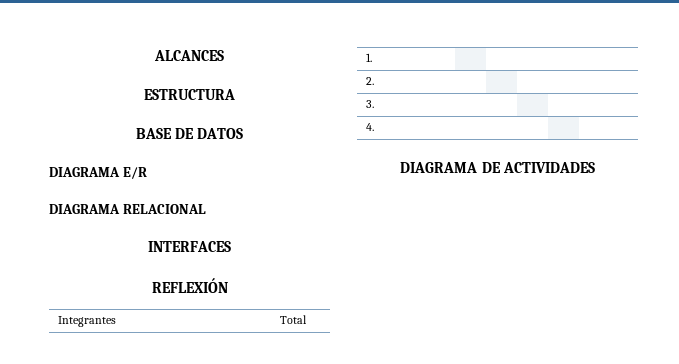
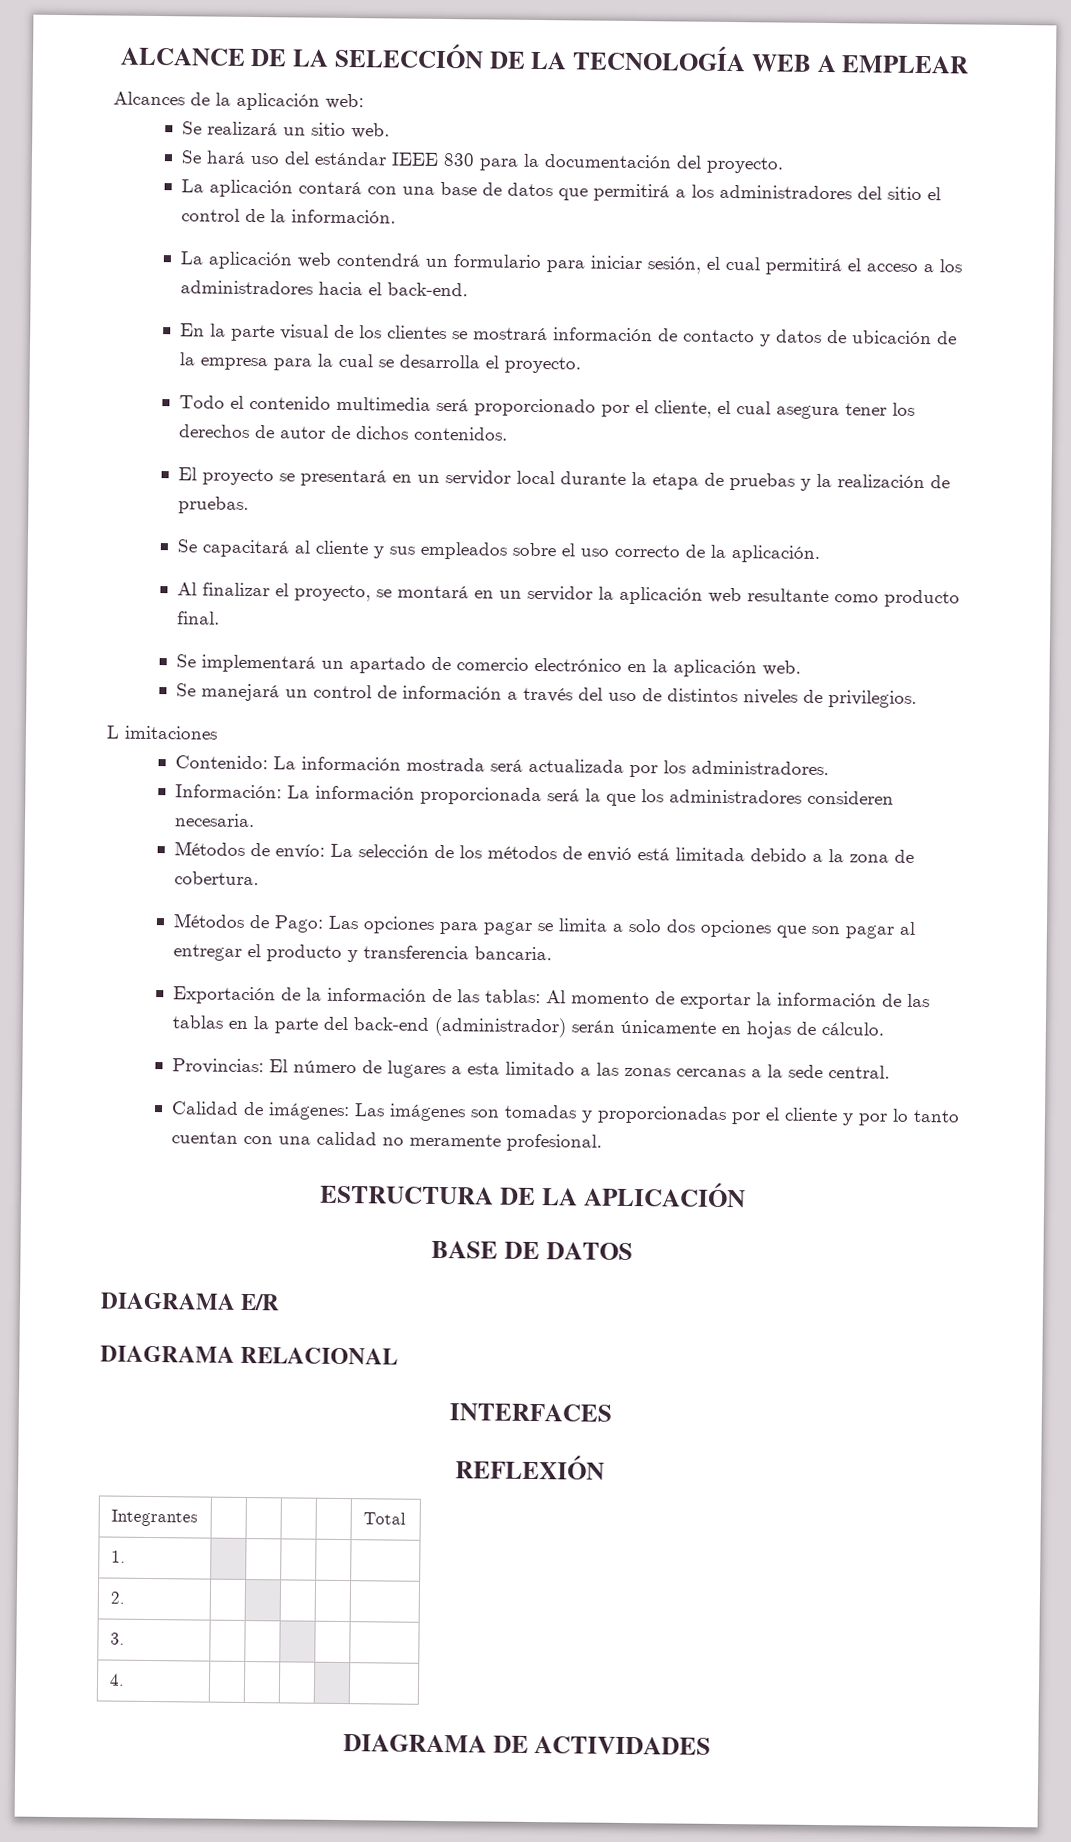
[154,50,224,61] [144,89,235,100] ALCANCES // ESTRUCTURA -> [119,42,970,74] [113,91,364,111] [181,121,390,139] [180,150,784,174] [180,179,941,202] [180,208,396,224] [179,251,962,276] [179,280,468,297] [179,323,957,347] [178,352,581,374] [178,395,915,420] [178,424,508,441] [177,467,950,491] [177,496,249,514] [176,539,820,563] [176,582,960,608] [176,611,220,625] [175,654,801,678] [175,683,917,708] [106,725,218,740] [174,755,829,778] [174,784,894,807] [173,813,255,828] [173,841,914,863] [173,871,259,886] [172,913,916,939] [172,943,552,963] [172,986,930,1010] [171,1015,884,1039] [171,1058,890,1079] [170,1101,960,1126] [170,1131,602,1152] [320,1181,746,1208] ALCANCE DE LA SELECCIÓN DE LA TECNOLOGÍA WEB A EMPLEAR // Alcances de la aplicación web: // Se realizará un sitio web. // Se hará uso del estándar IEEE 830 para la documentación del proyecto. // La aplicación contará con una base de datos que permitirá a los administradores del sitio el control de la información. // La aplicación web contendrá un formulario para iniciar sesión, el cual permitirá el acceso a los administradores hacia el back-end. // En la parte visual de los clientes se mostrará información de contacto y datos de ubicación de la empresa para la cual se desarrolla el proyecto. // Todo el contenido multimedia será proporcionado por el cliente, el cual asegura tener los derechos de autor de dichos contenidos. // El proyecto se presentará en un servidor local durante la etapa de pruebas y la realización de pruebas. // Se capacitará al cliente y sus empleados sobre el uso correcto de la aplicación. // Al finalizar el proyecto, se montará en un servidor la aplicación web resultante como producto final. // Se implementará un apartado de comercio electrónico en la aplicación web. // Se manejará un control de información a través del uso de distintos niveles de privilegios. // L imitaciones // Contenido: La información mostrada será actualizada por los administradores. // Información: La información proporcionada será la que los administradores consideren necesaria. // Métodos de envío: La selección de los métodos de envió está limitada debido a la zona de cobertura. // Métodos de Pago: Las opciones para pagar se limita a solo dos opciones que son pagar al entregar el producto y transferencia bancaria. // Exportación de la información de las tablas: Al momento de exportar la información de las tablas en la parte del back-end (administrador) serán únicamente en hojas de cálculo. // Provincias: El número de lugares a esta limitado a las zonas cercanas a la sede central. // Calidad de imágenes: Las imágenes son tomadas y proporcionadas por el cliente y por lo tanto cuentan con una calidad no meramente profesional. // ESTRUCTURA DE LA APLICACIÓN

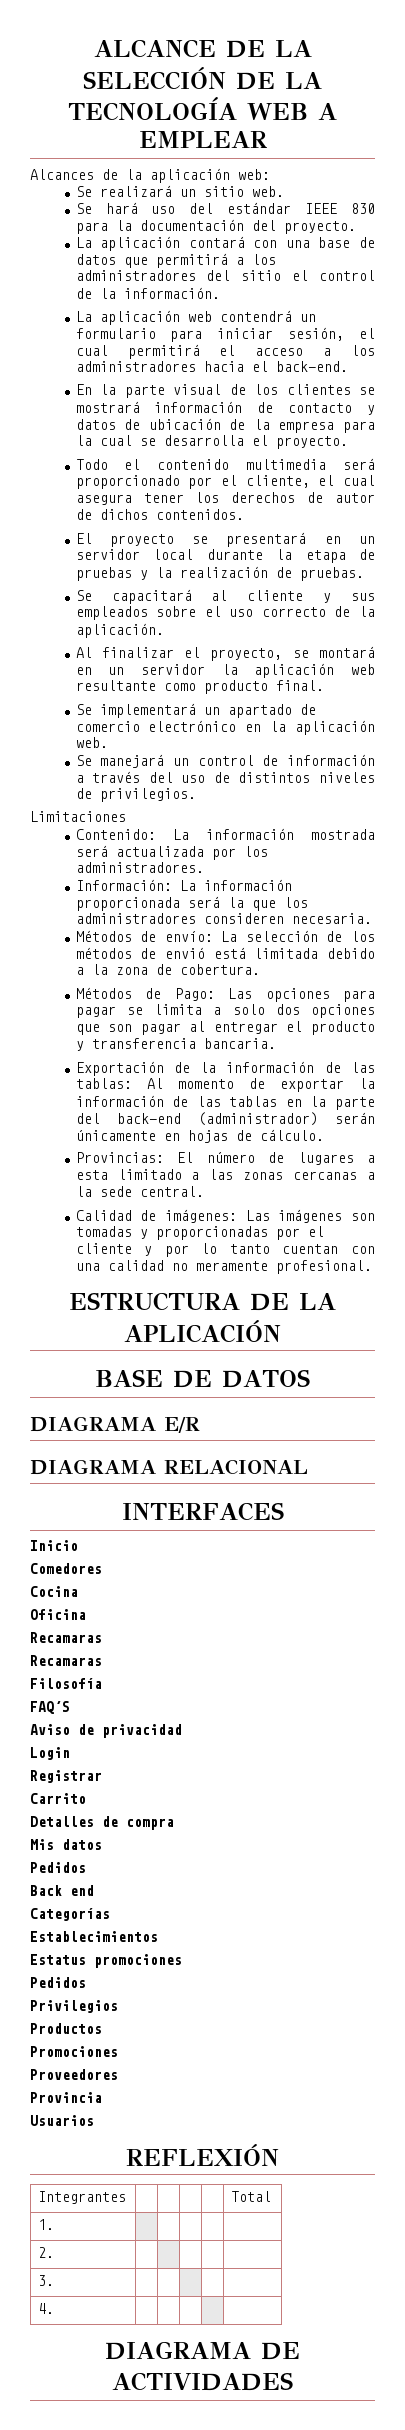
[106,725,218,740] L imitaciones -> [30,811,126,822] Limitaciones
(612, 1412) none -> [30,1540,78,1551] [30,1563,102,1574] [30,1586,78,1597] [30,1609,86,1620] [30,1632,102,1643] [30,1655,102,1666] [30,1678,102,1689] [30,1701,70,1714] [30,1724,182,1738] [30,1747,70,1760] [30,1770,102,1783] [30,1793,86,1804] [30,1816,174,1830] [30,1839,102,1850] [30,1862,86,1873] [30,1885,94,1896] [30,1908,110,1921] [30,1931,158,1942] [30,1954,182,1968] [30,1977,86,1988] [30,2000,118,2013] [30,2023,102,2034] [30,2046,118,2057] [30,2069,118,2080] [30,2092,102,2103] [30,2115,94,2126] // Inicio // Comedores // Cocina // Oficina // Recamaras // Recamaras // Filosofía // FAQ´S // Aviso de privacidad // Login // Registrar // Carrito // Detalles de compra // Mis datos // Pedidos // Back end // Categorías // Establecimientos // Estatus promociones // Pedidos // Privilegios // Productos // Promociones // Proveedores // Provincia // Usuarios

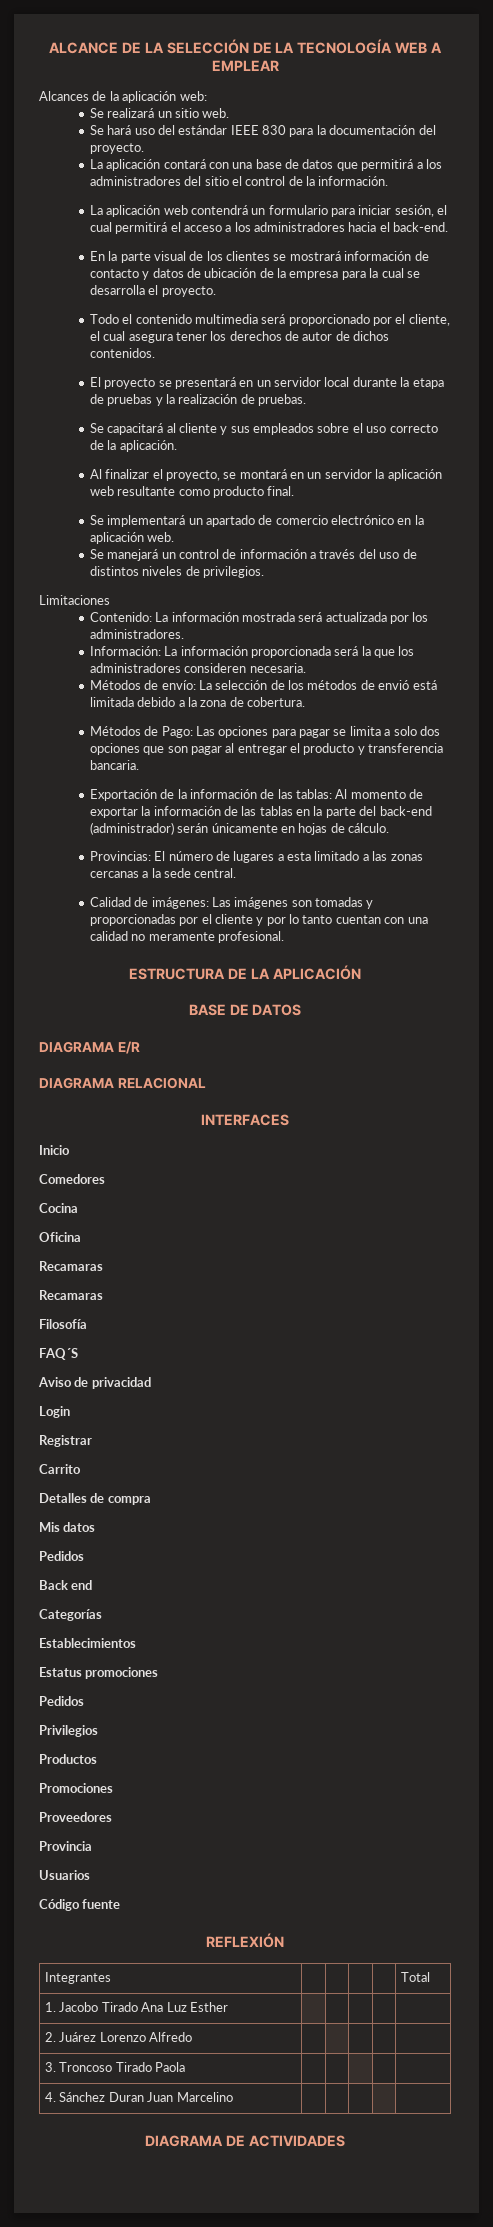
(94, 2120) none -> [39,1899,121,1911] // Código fuente
[38,2247,55,2258] [38,2275,55,2286] [38,2303,55,2314] | | | | | // 2. | | | | | // 3. | | | | | // 4. -> [59,2002,228,2012] [45,2032,193,2042] [45,2062,186,2072] [45,2092,233,2102] Jacobo Tirado Ana Luz Esther | | | | | // 2. Juárez Lorenzo Alfredo | | | | | // 3. Troncoso Tirado Paola | | | | | // 4. Sánchez Duran Juan Marcelino

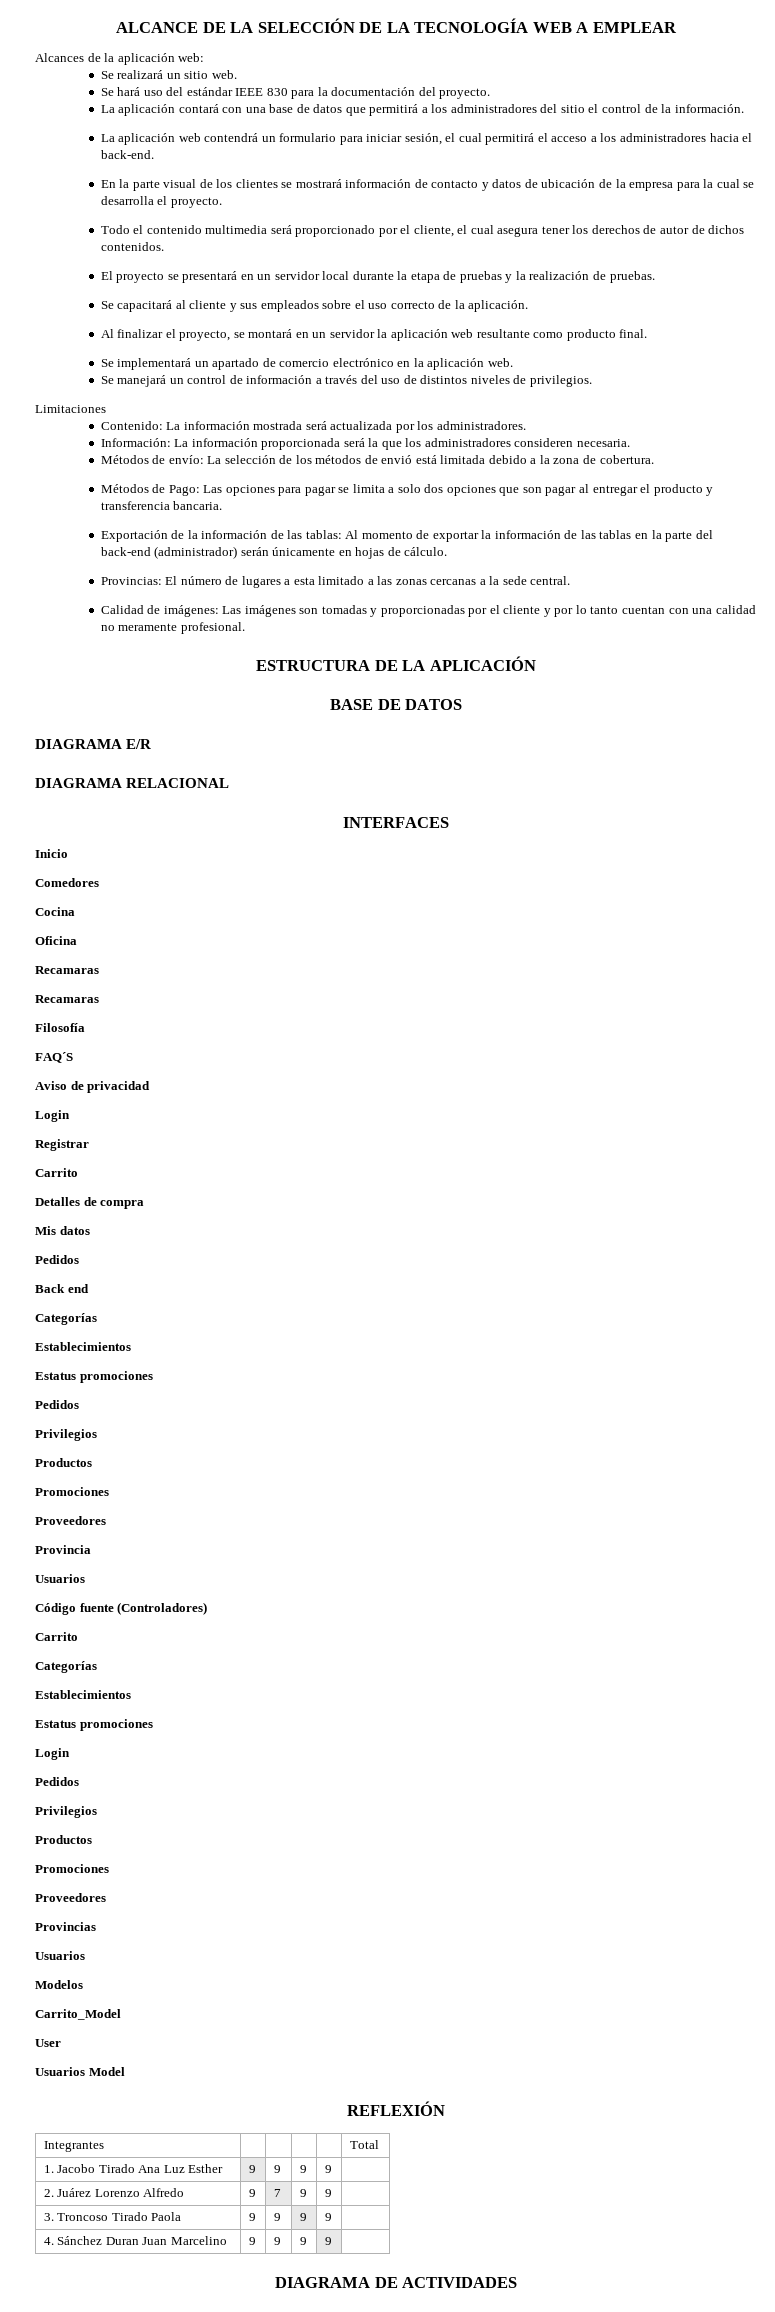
(121, 1904) none -> [117,1602,208,1615] [35,1632,78,1641] [35,1661,97,1673] [35,1690,131,1699] [35,1719,153,1731] [35,1748,70,1760] [35,1777,79,1786] [35,1806,97,1818] [35,1835,92,1844] [35,1864,109,1873] [35,1893,106,1902] [35,1922,96,1931] [35,1951,85,1960] [35,1980,83,1989] [35,2009,121,2020] [35,2039,61,2047] [35,2067,125,2076] (Controladores) // Carrito // Categorías // Establecimientos // Estatus promociones // Login // Pedidos // Privilegios // Productos // Promociones // Proveedores // Provincias // Usuarios // Modelos // Carrito_Model // User // Usuarios Model
(228, 2007) | | | -> [248,2165,256,2173] [273,2165,281,2173] [299,2165,307,2173] [324,2165,332,2173] 9 | 9 | 9 | 9
(193, 2037) | | | -> [248,2189,256,2197] [273,2189,281,2197] [299,2189,307,2197] [324,2189,332,2197] 9 | 7 | 9 | 9
(186, 2067) | | | -> [248,2213,256,2221] [273,2213,281,2221] [299,2213,307,2221] [324,2213,332,2221] 9 | 9 | 9 | 9
(233, 2097) | | | -> [248,2237,256,2245] [273,2237,281,2245] [299,2237,307,2245] [324,2237,332,2245] 9 | 9 | 9 | 9

